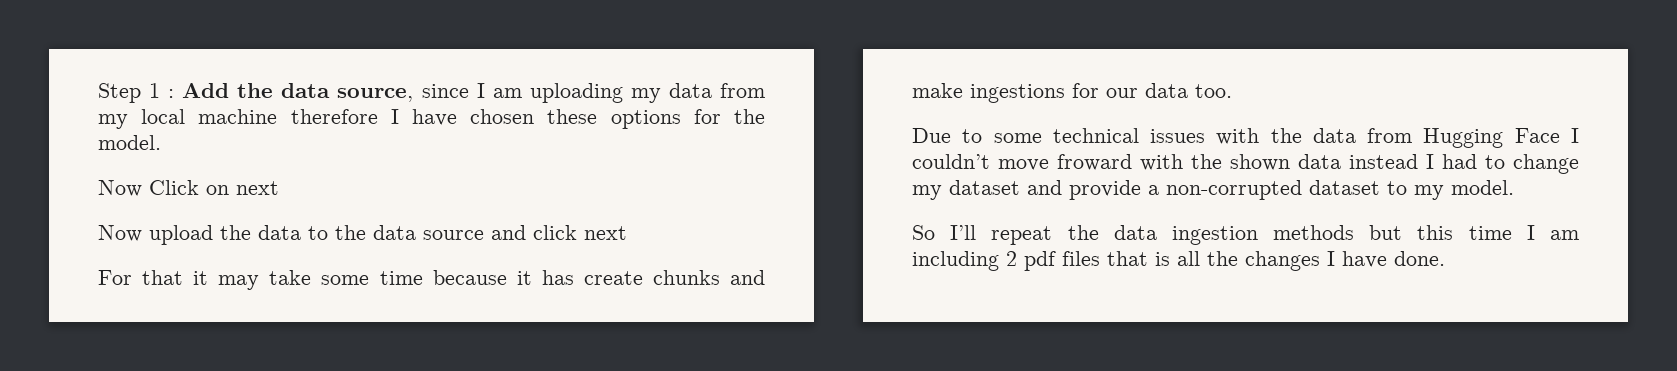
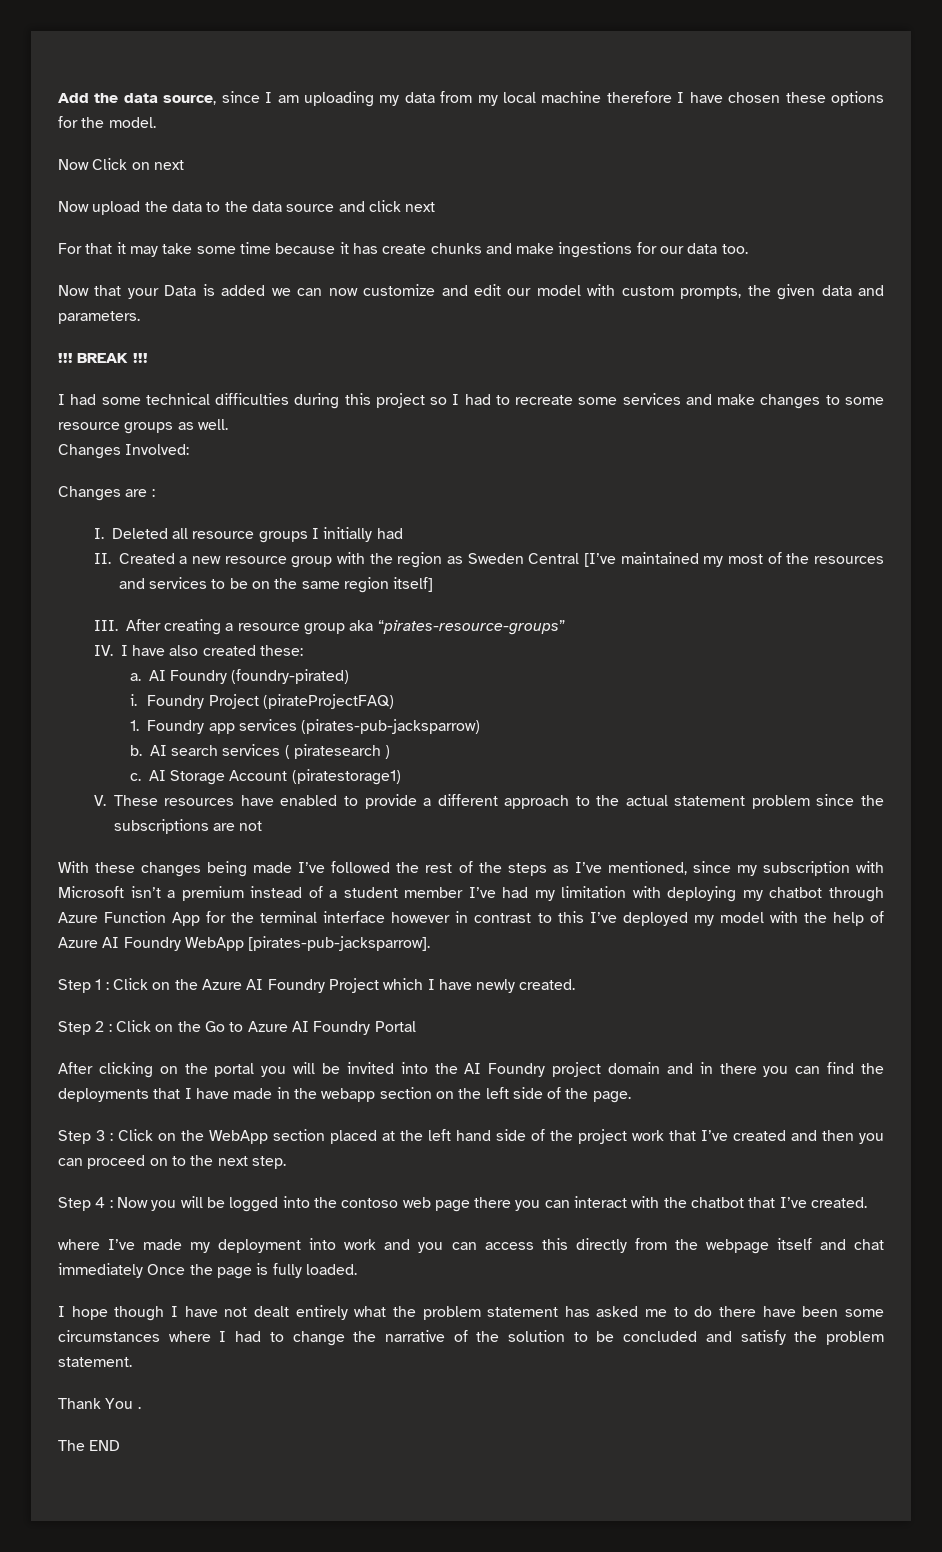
[98,83,175,103] Step 1 : -> (58, 98) none
[912,128,1579,148] [912,154,1579,174] [912,180,1514,200] [912,225,1579,245] [912,251,1445,271] Due to some technical issues with the data from Hugging Face I couldn’t move froward with the shown data instead I had to change my dataset and provide a non-corrupted dataset to my model. // So I’ll repeat the data ingestion methods but this time I am including 2 pdf files that is all the changes I have done. -> [58,284,885,300] [58,311,140,324] [58,353,148,363] [58,393,885,409] [58,419,228,434] [58,444,190,459] [58,486,155,501] [93,527,403,543] [93,552,885,568] [118,577,434,593] [93,619,565,635] [93,645,304,656] [129,669,350,684] [129,694,395,709] [129,719,481,734] [129,744,391,759] [129,769,401,785] [93,794,885,809] [113,819,263,834] [58,861,884,877] [58,886,884,902] [58,911,885,926] [58,936,431,951] [58,978,576,993] [58,1020,416,1035] [58,1062,885,1078] [58,1087,631,1103] [58,1129,884,1144] [58,1155,286,1169] [58,1196,868,1212] [58,1238,884,1254] [58,1263,357,1279] [58,1305,884,1321] [58,1330,885,1346] [58,1357,132,1367] [58,1398,141,1409] [58,1440,121,1451] Now that your Data is added we can now customize and edit our model with custom prompts, the given data and parameters. // !!! BREAK !!! // I had some technical difficulties during this project so I had to recreate some services and make changes to some resource groups as well. // Changes Involved: // Changes are : // I. Deleted all resource groups I initially had // II. Created a new resource group with the region as Sweden Central [I’ve maintained my most of the resources and services to be on the same region itself] // III. After creating a resource group aka “pirates-resource-groups” // IV. I have also created these: // a. AI Foundry (foundry-pirated) // i. Foundry Project (pirateProjectFAQ) // 1. Foundry app services (pirates-pub-jacksparrow) // b. AI search services ( piratesearch ) // c. AI Storage Account (piratestorage1) // V. These resources have enabled to provide a different approach to the actual statement problem since the subscriptions are not // With these changes being made I’ve followed the rest of the steps as I’ve mentioned, since my subscription with Microsoft isn’t a premium instead of a student member I’ve had my limitation with deploying my chatbot through Azure Function App for the terminal interface however in contrast to this I’ve deployed my model with the help of Azure AI Foundry WebApp [pirates-pub-jacksparrow]. // Step 1 : Click on the Azure AI Foundry Project which I have newly created. // Step 2 : Click on the Go to Azure AI Foundry Portal // After clicking on the portal you will be invited into the AI Foundry project domain and in there you can find the deployments that I have made in the webapp section on the left side of the page. // Step 3 : Click on the WebApp section placed at the left hand side of the project work that I’ve created and then you can proceed on to the next step. // Step 4 : Now you will be logged into the contoso web page there you can interact with the chatbot that I’ve created. // where I’ve made my deployment into work and you can access this directly from the webpage itself and chat immediately Once the page is fully loaded. // I hope though I have not dealt entirely what the problem statement has asked me to do there have been some circumstances where I had to change the narrative of the solution to be concluded and satisfy the problem statement. // Thank You . // The END

